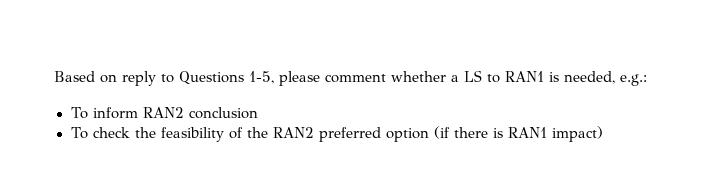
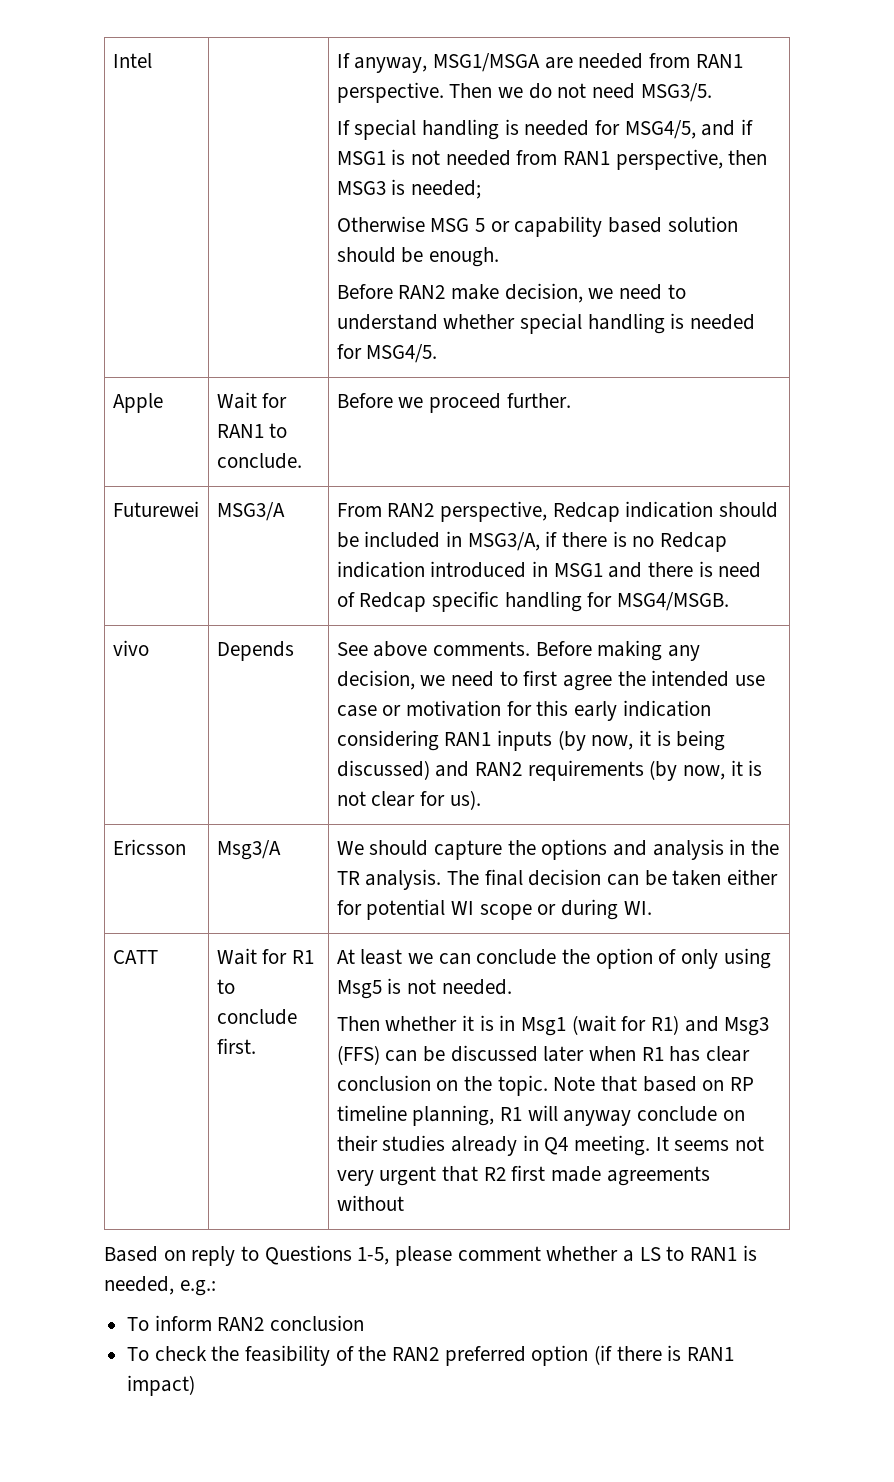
(54, 76) none -> [112,53,152,68] [336,53,743,73] [336,82,712,103] [336,119,754,140] [336,149,768,170] [336,179,482,199] [336,216,738,237] [336,247,500,267] [336,283,686,303] [336,313,756,334] [336,344,438,363] [112,393,163,413] [216,392,288,409] [216,423,288,438] [216,453,302,469] [336,393,571,413] [112,501,199,517] [216,502,285,521] [336,501,779,522] [336,531,728,552] [336,561,762,578] [336,591,730,612] [112,640,149,656] [216,641,294,661] [336,640,701,661] [336,670,766,691] [336,700,711,721] [336,730,726,751] [336,760,763,781] [336,790,481,810] [112,839,186,855] [216,840,281,860] [336,839,780,860] [336,869,779,890] [336,899,652,920] [112,950,158,964] [216,948,315,965] [216,979,235,994] [216,1009,297,1025] [216,1038,256,1054] [336,948,771,969] [336,978,512,999] [336,1015,770,1036] [336,1045,751,1065] [336,1075,755,1096] [336,1105,745,1126] [336,1135,765,1156] [336,1165,710,1186] [336,1195,404,1211] Intel | | If anyway, MSG1/MSGA are needed from RAN1 perspective. Then we do not need MSG3/5. // If special handling is needed for MSG4/5, and if MSG1 is not needed from RAN1 perspective, then MSG3 is needed; // Otherwise MSG 5 or capability based solution should be enough. // Before RAN2 make decision, we need to understand whether special handling is needed for MSG4/5. // Apple | Wait for RAN1 to conclude. | Before we proceed further. // Futurewei | MSG3/A | From RAN2 perspective, Redcap indication should be included in MSG3/A, if there is no Redcap indication introduced in MSG1 and there is need of Redcap specific handling for MSG4/MSGB. // vivo | Depends | See above comments. Before making any decision, we need to first agree the intended use case or motivation for this early indication considering RAN1 inputs (by now, it is being discussed) and RAN2 requirements (by now, it is not clear for us). // Ericsson | Msg3/A | We should capture the options and analysis in the TR analysis. The final decision can be taken either for potential WI scope or during WI. // CATT | Wait for R1 to conclude first. | At least we can conclude the option of only using Msg5 is not needed. // Then whether it is in Msg1 (wait for R1) and Msg3 (FFS) can be discussed later when R1 has clear conclusion on the topic. Note that based on RP timeline planning, R1 will anyway conclude on their studies already in Q4 meeting. It seems not very urgent that R2 first made agreements without //

